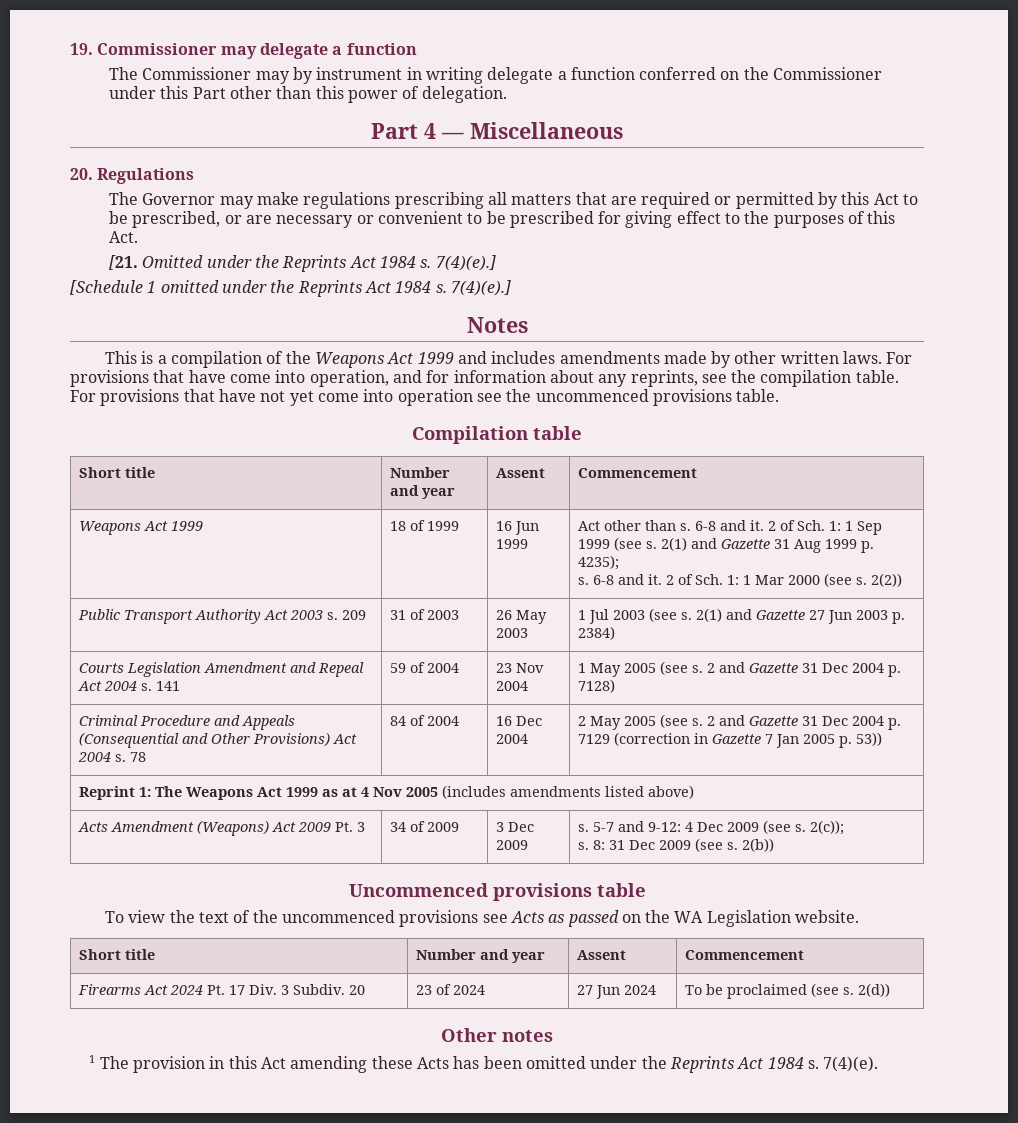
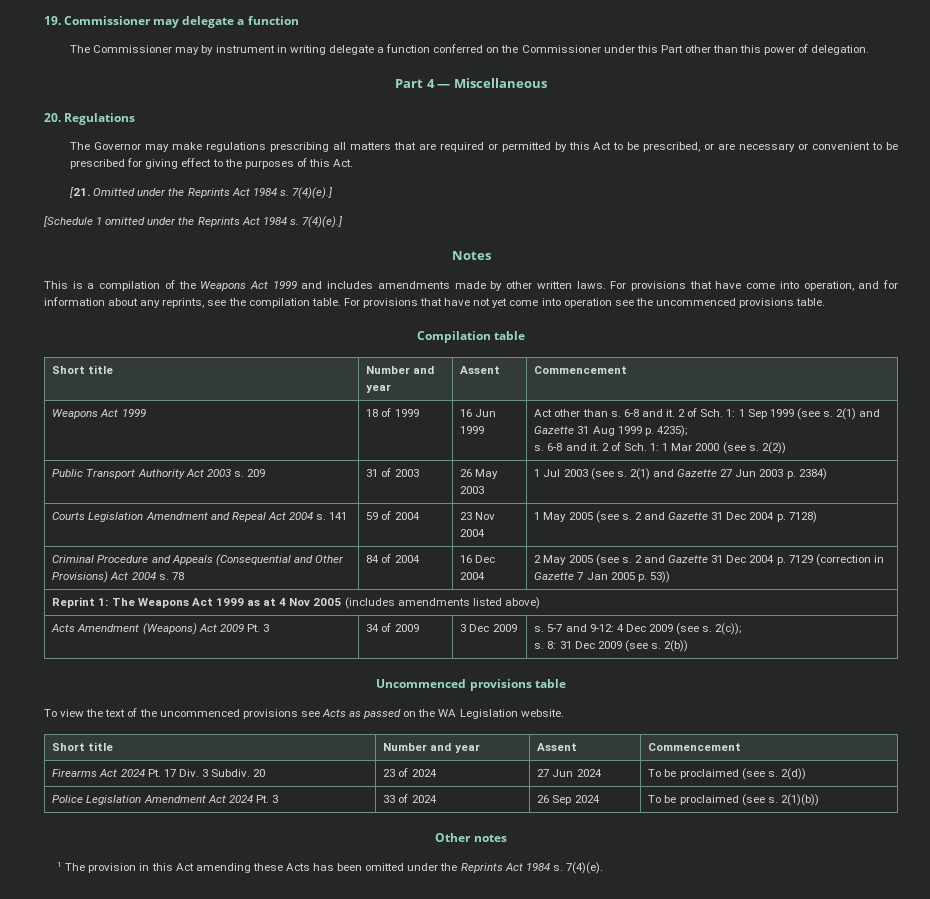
(890, 990) none -> [52,795,278,805] [383,794,437,803] [537,795,600,805] [648,794,819,806] // Police Legislation Amendment Act 2024 Pt. 3 | 33 of 2024 | 26 Sep 2024 | To be proclaimed (see s. 2(1)(b))

